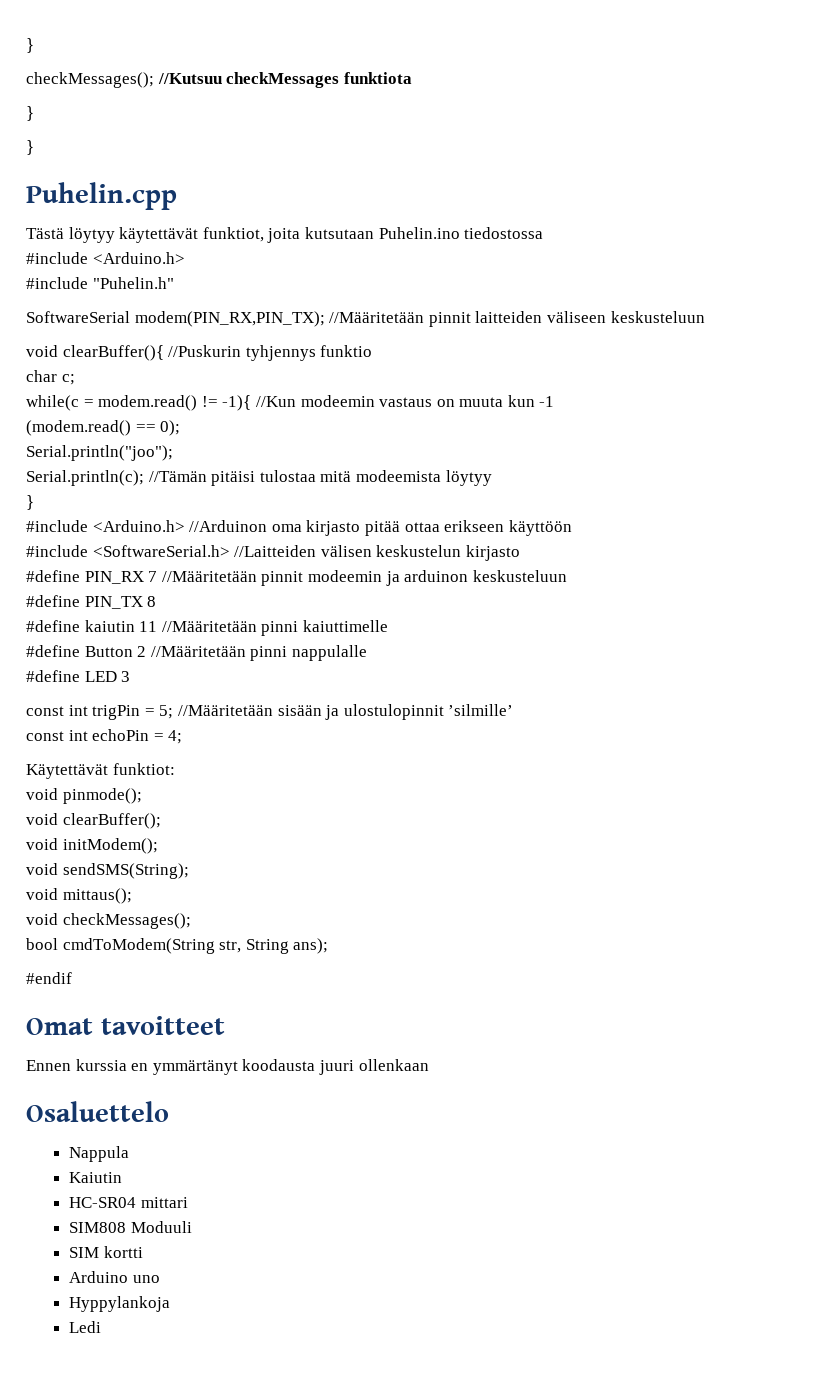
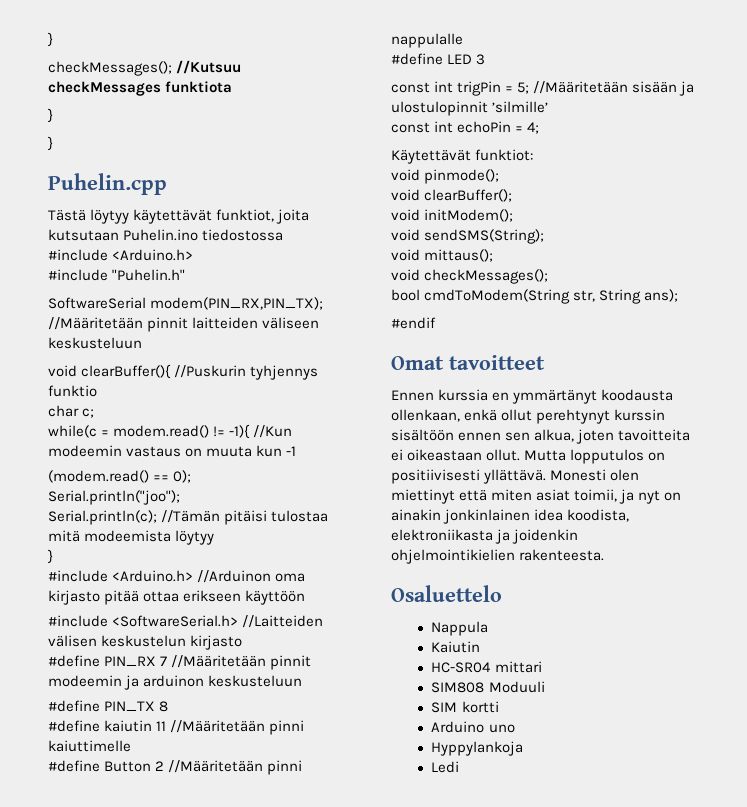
[318,1059,429,1075] juuri ollenkaan -> [391,409,666,424] [391,429,691,444] [391,449,666,464] [391,469,640,484] [391,489,682,504] [391,509,630,524] [391,529,579,544] [391,549,605,564] ollenkaan, enkä ollut perehtynyt kurssin sisältöön ennen sen alkua, joten tavoitteita ei oikeastaan ollut. Mutta lopputulos on positiivisesti yllättävä. Monesti olen miettinyt että miten asiat toimii, ja nyt on ainakin jonkinlainen idea koodista, elektroniikasta ja joidenkin ohjelmointikielien rakenteesta.

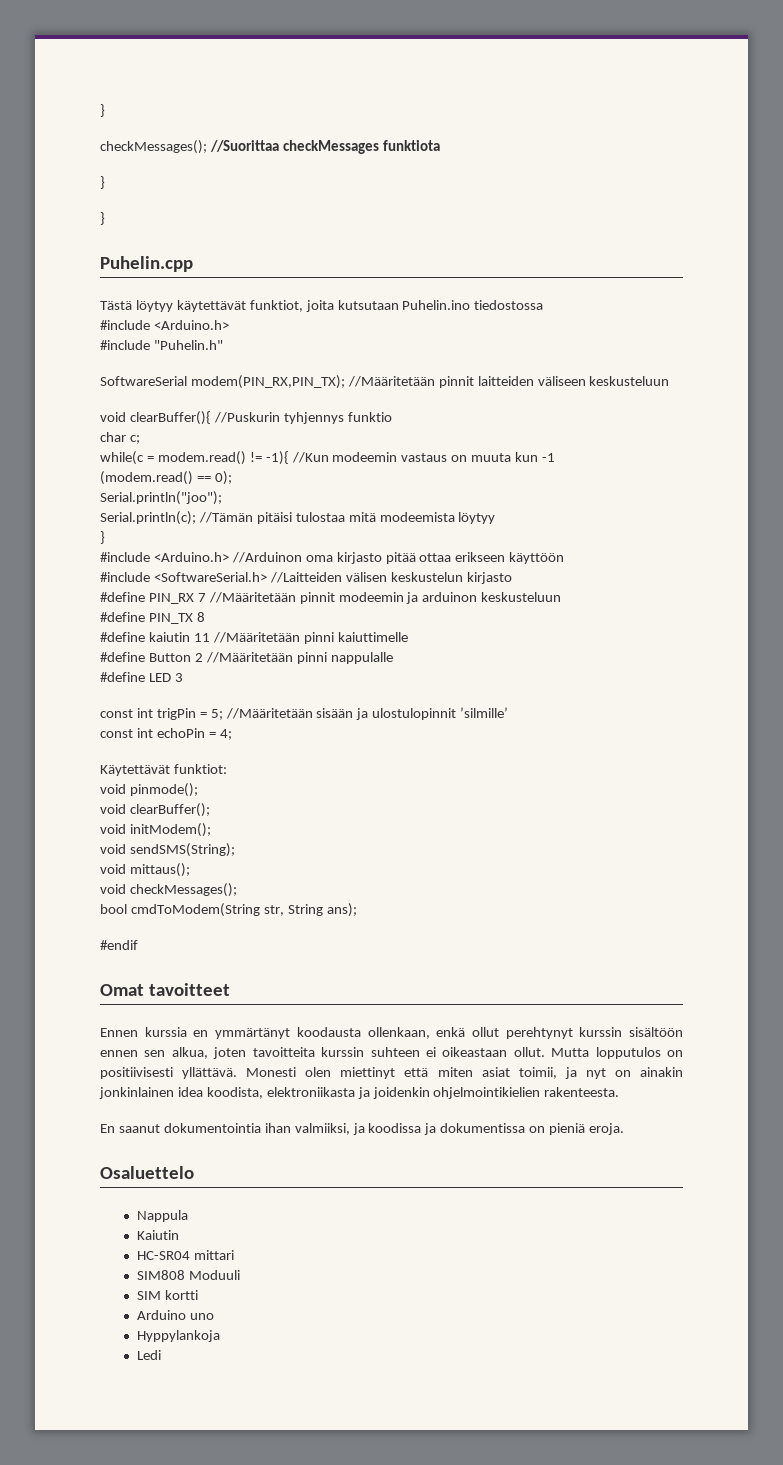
[176,60,242,74] //Kutsuu -> [209,140,279,152] //Suorittaa
(691, 435) none -> [321,1047,420,1057] kurssin suhteen
(605, 555) none -> [100,1123,625,1135] // En saanut dokumentointia ihan valmiiksi, ja koodissa ja dokumentissa on pieniä eroja.

